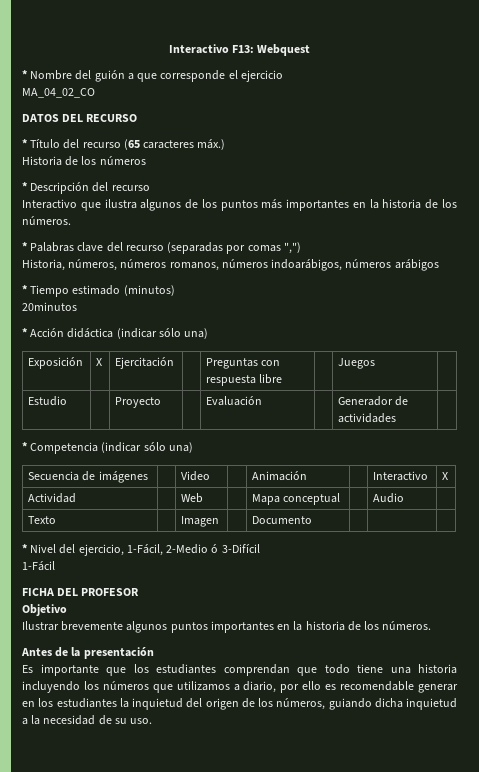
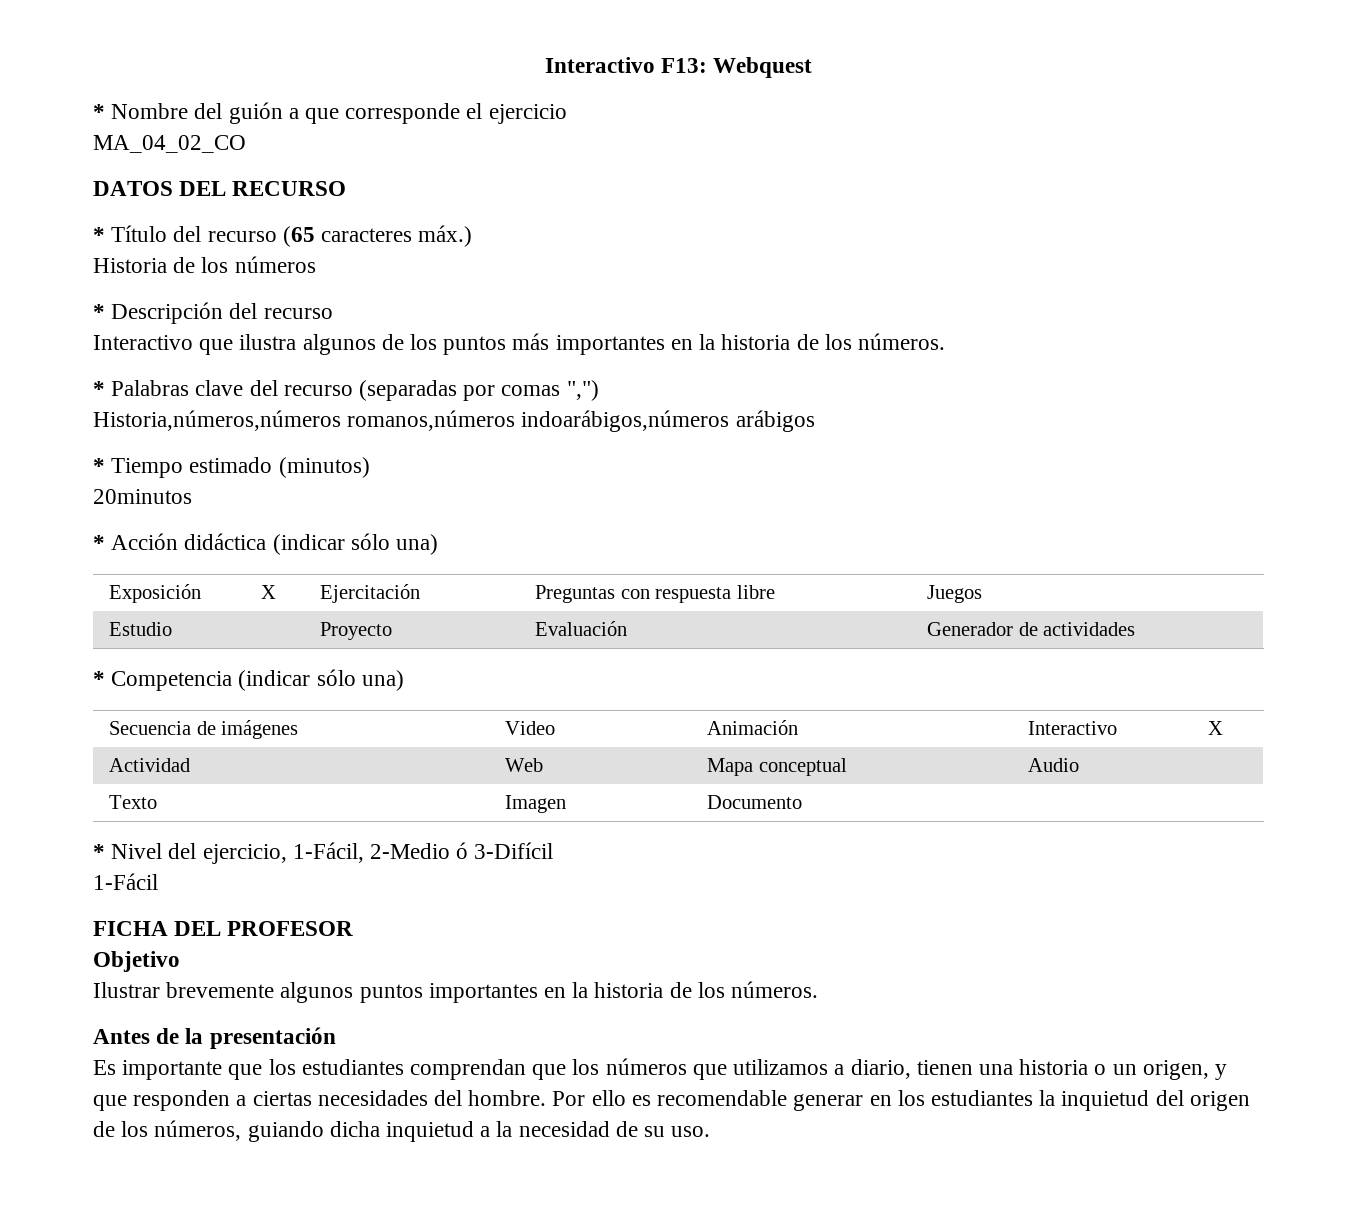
[22,259,392,271] Historia, números, números romanos, números indoarábigos, números -> [93,410,730,432] Historia,números,números romanos,números indoarábigos,números
[324,664,457,674] [22,681,80,693] todo tiene una historia incluyendo -> (567, 1072) none
[280,684,300,693] por -> [916,1059,1227,1080] [93,1090,586,1111] tienen una historia o un origen, y que responden a ciertas necesidades del hombre. Por

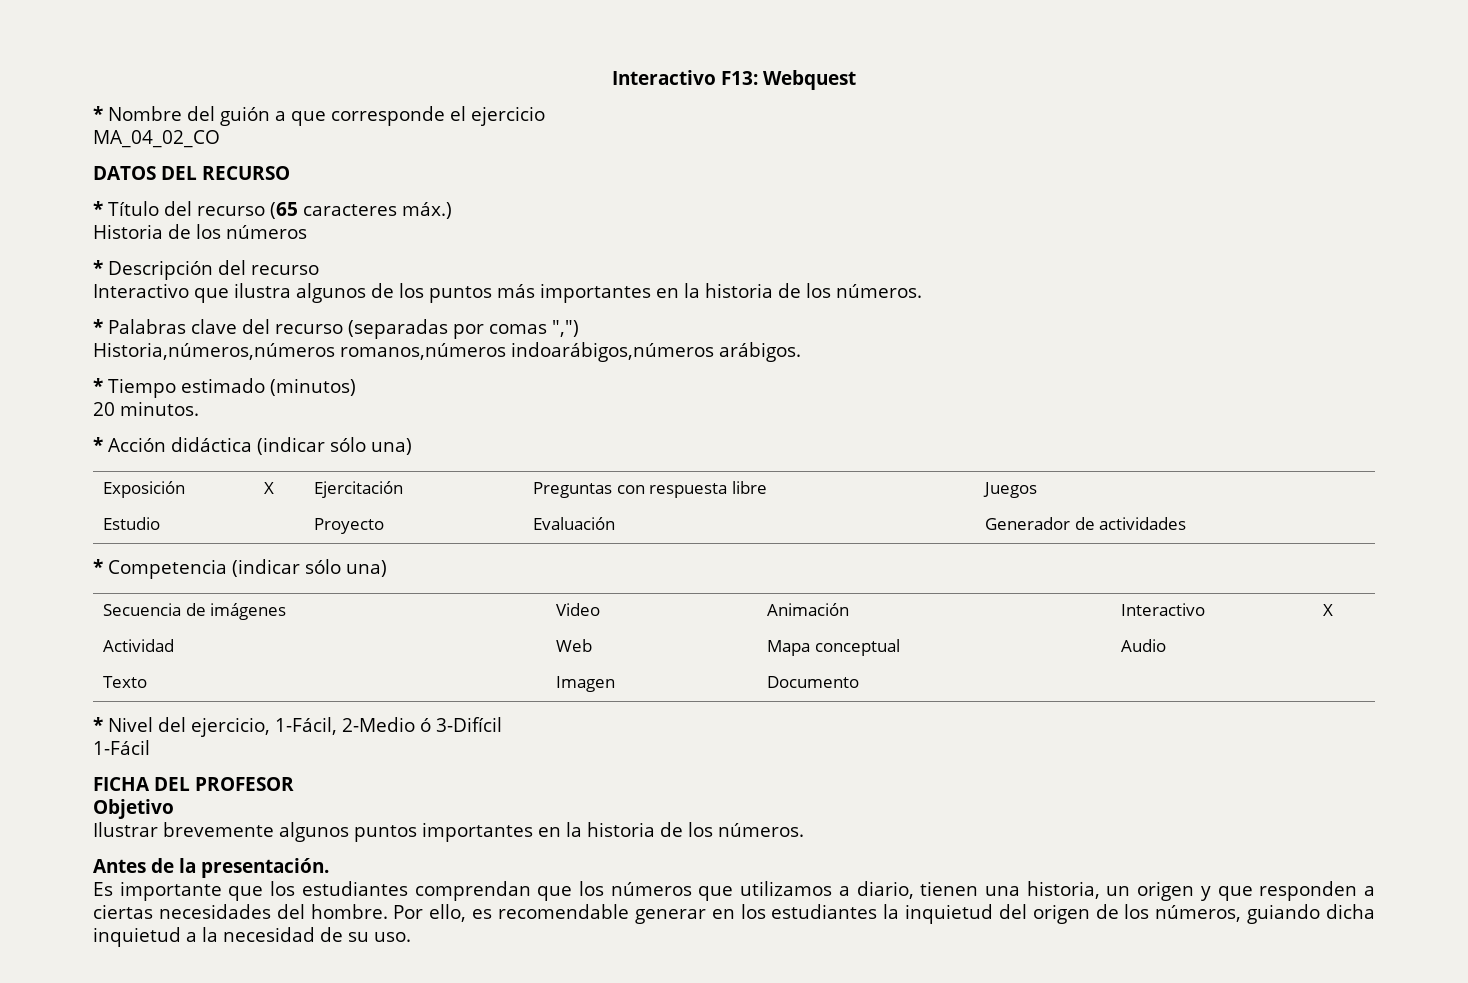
[735,410,815,432] arábigos -> [719,342,801,362] arábigos.
[93,489,192,504] 20minutos -> [93,401,199,416] 20 minutos.
[209,1027,336,1049] presentación -> [201,858,329,878] presentación.
[1019,1059,1209,1080] historia o un origen, -> [1026,881,1195,901] historia, un origen
[591,1090,626,1106] ello -> [429,904,467,922] ello,

